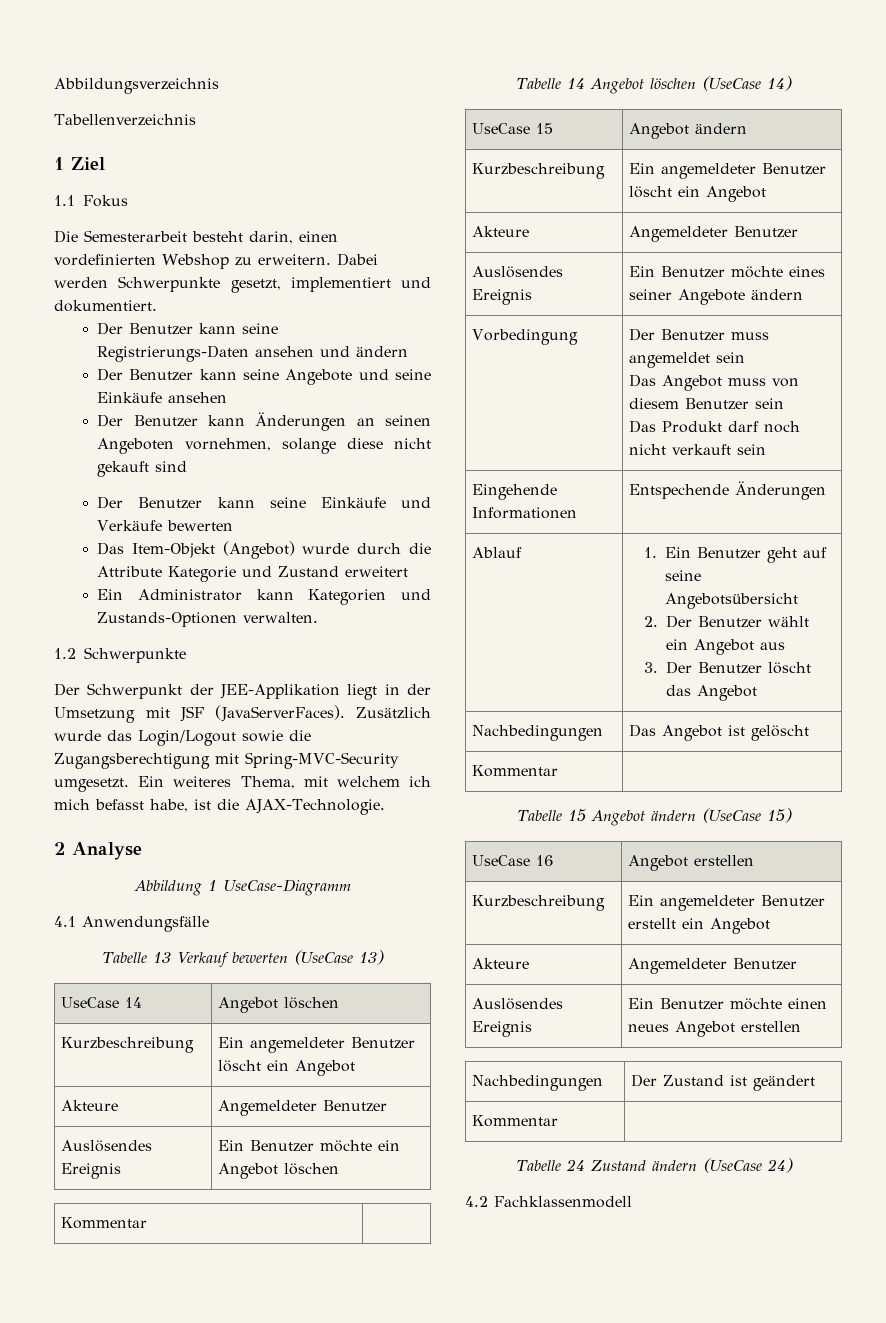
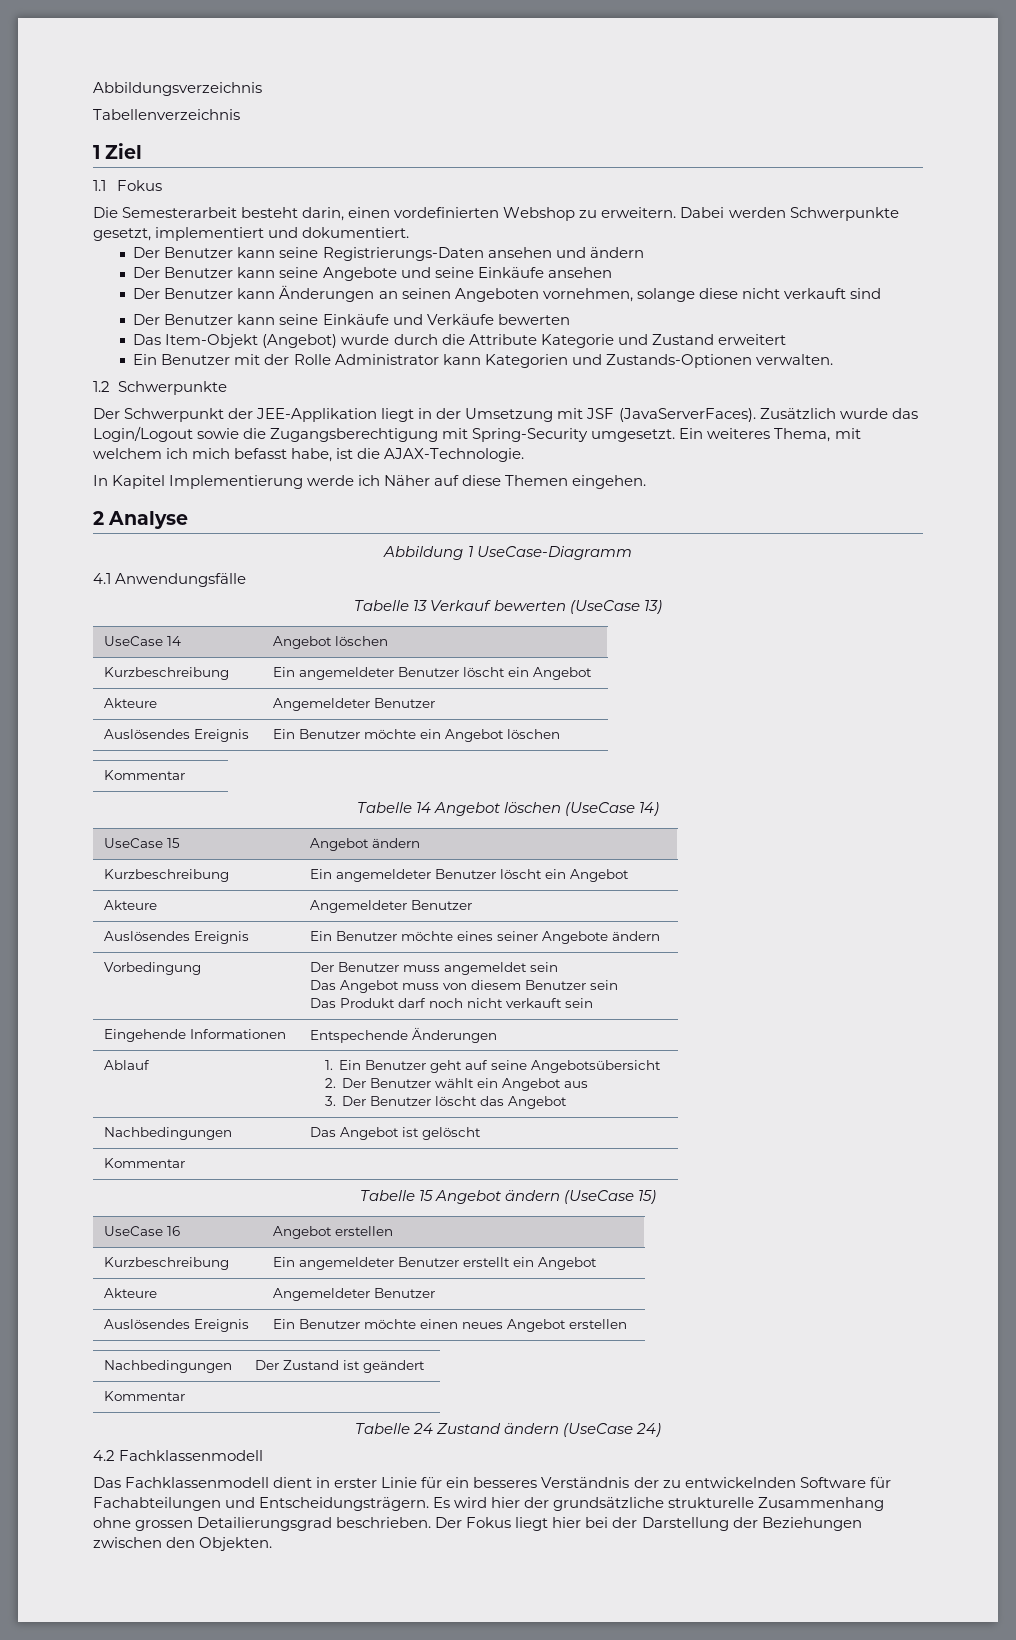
[97,461,150,477] gekauft -> [783,288,846,299] verkauft
(124, 594) none -> [161,354,331,365] Benutzer mit der Rolle
[245,752,399,769] Spring-MVC-Security -> [472,428,589,442] Spring-Security
(385, 807) none -> [93,475,647,489] // In Kapitel Implementierung werde ich Näher auf diese Themen eingehen.
(632, 1202) none -> [93,1477,891,1488] [93,1497,885,1511] [93,1517,862,1531] [93,1537,273,1551] // Das Fachklassenmodell dient in erster Linie für ein besseres Verständnis der zu entwickelnden Software für Fachabteilungen und Entscheidungsträgern. Es wird hier der grundsätzliche strukturelle Zusammenhang ohne grossen Detailierungsgrad beschrieben. Der Fokus liegt hier bei der Darstellung der Beziehungen zwischen den Objekten.

